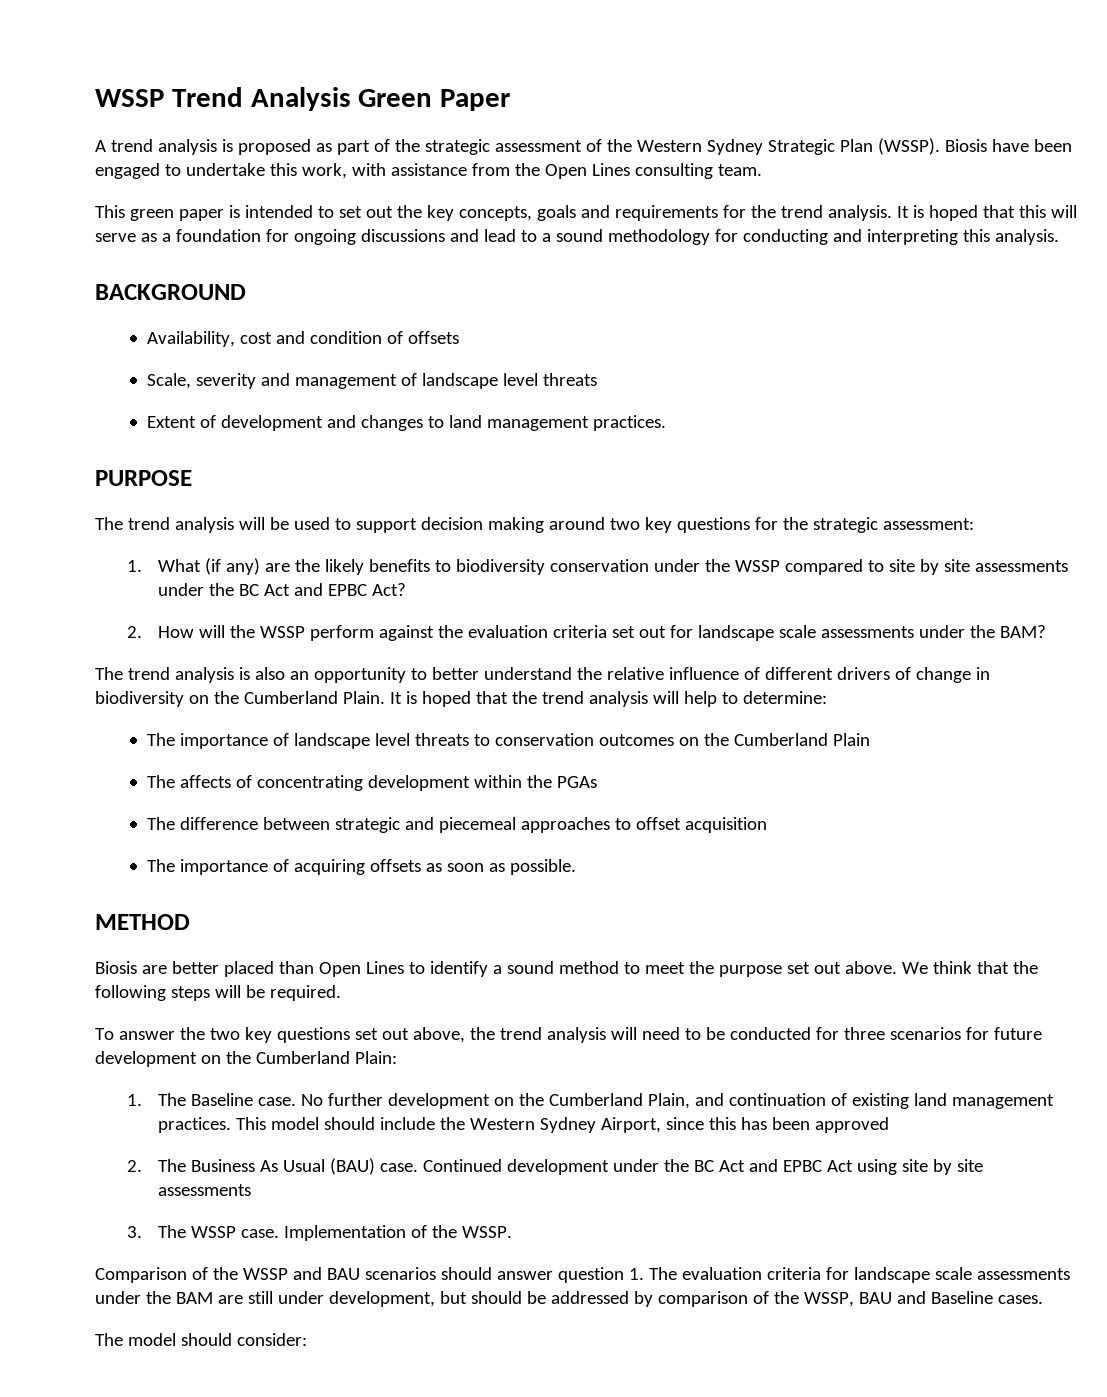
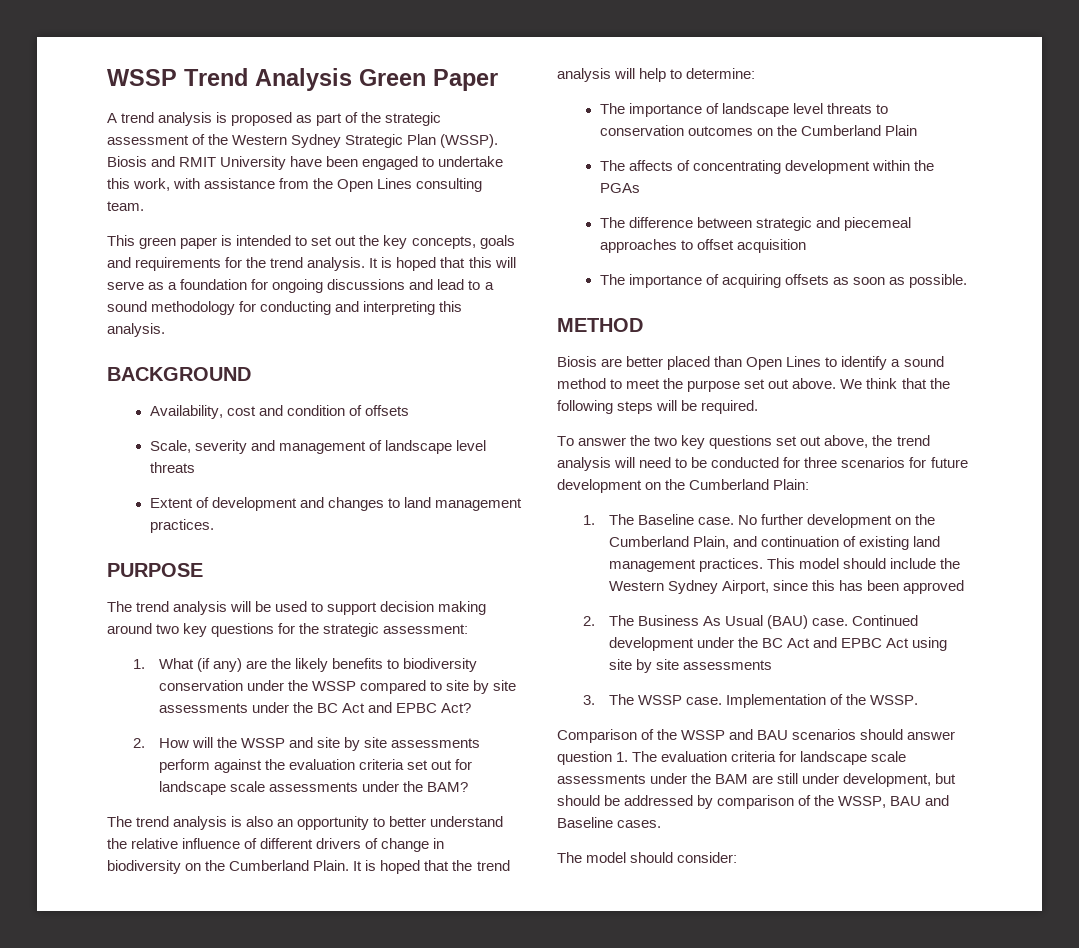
(987, 145) none -> [151,156,287,170] and RMIT University
(306, 632) none -> [289,737,481,751] and site by site assessments

